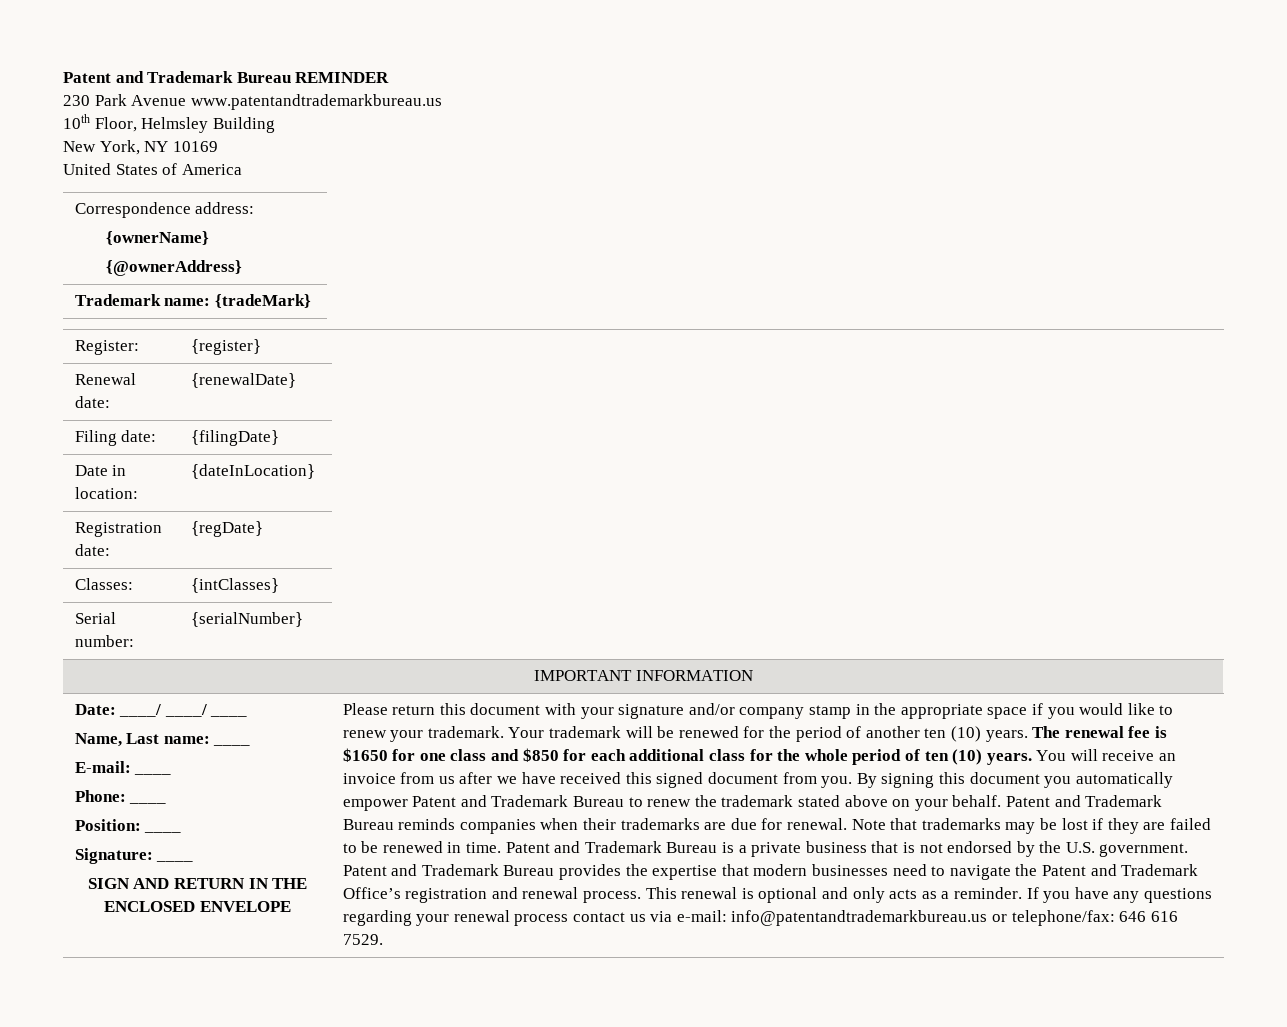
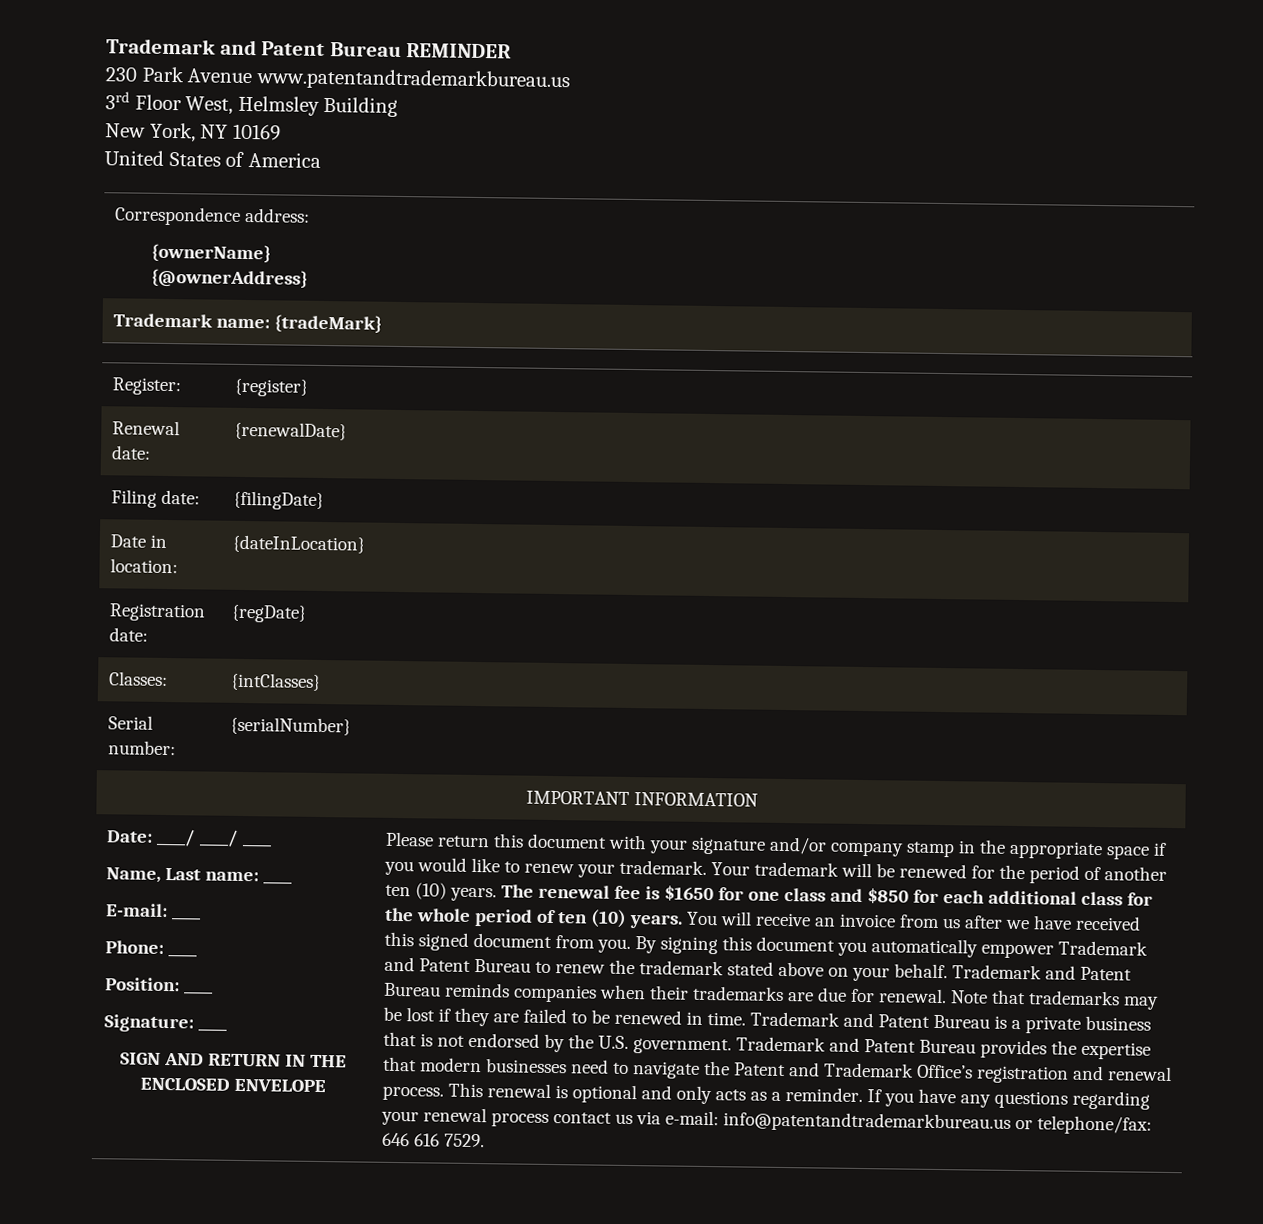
[63,71,234,83] Patent and Trademark -> [106,38,326,56] Trademark and Patent
[63,114,137,132] 10th Floor, -> [105,91,234,115] 3rd Floor West,
[412,795,569,807] Patent and Trademark -> [1058,940,1149,956] [384,956,472,972] Trademark and Patent
[1005,795,1163,807] Patent and Trademark -> [952,964,1133,981] Trademark and Patent
[505,841,662,853] Patent and Trademark -> [750,1011,931,1028] Trademark and Patent
[342,864,499,876] Patent and Trademark -> [736,1036,917,1053] Trademark and Patent

